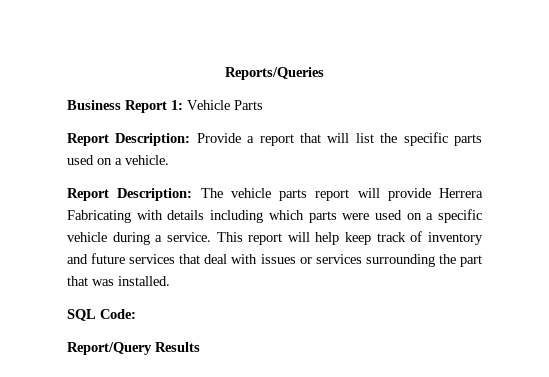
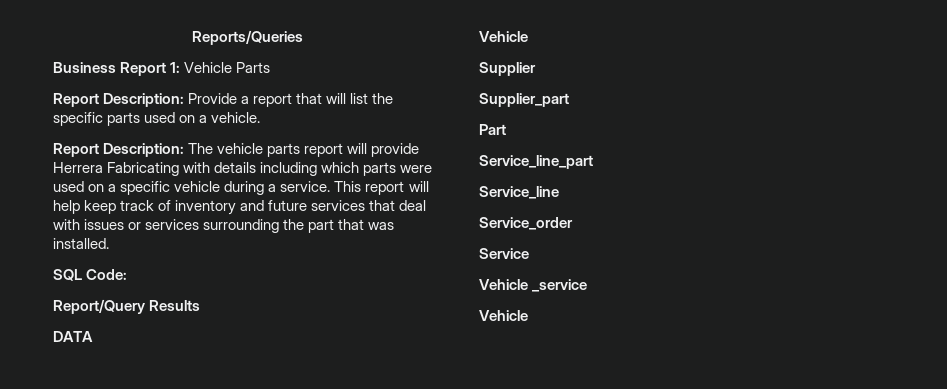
(200, 347) none -> [53,331,93,342] [479,31,528,42] [479,62,536,76] [479,93,569,107] [479,124,506,135] [479,155,593,169] [479,186,559,199] [479,217,573,230] [479,248,529,259] [479,279,588,292] [479,310,528,321] // DATA // Vehicle // Supplier // Supplier_part // Part // Service_line_part // Service_line // Service_order // Service // Vehicle _service // Vehicle

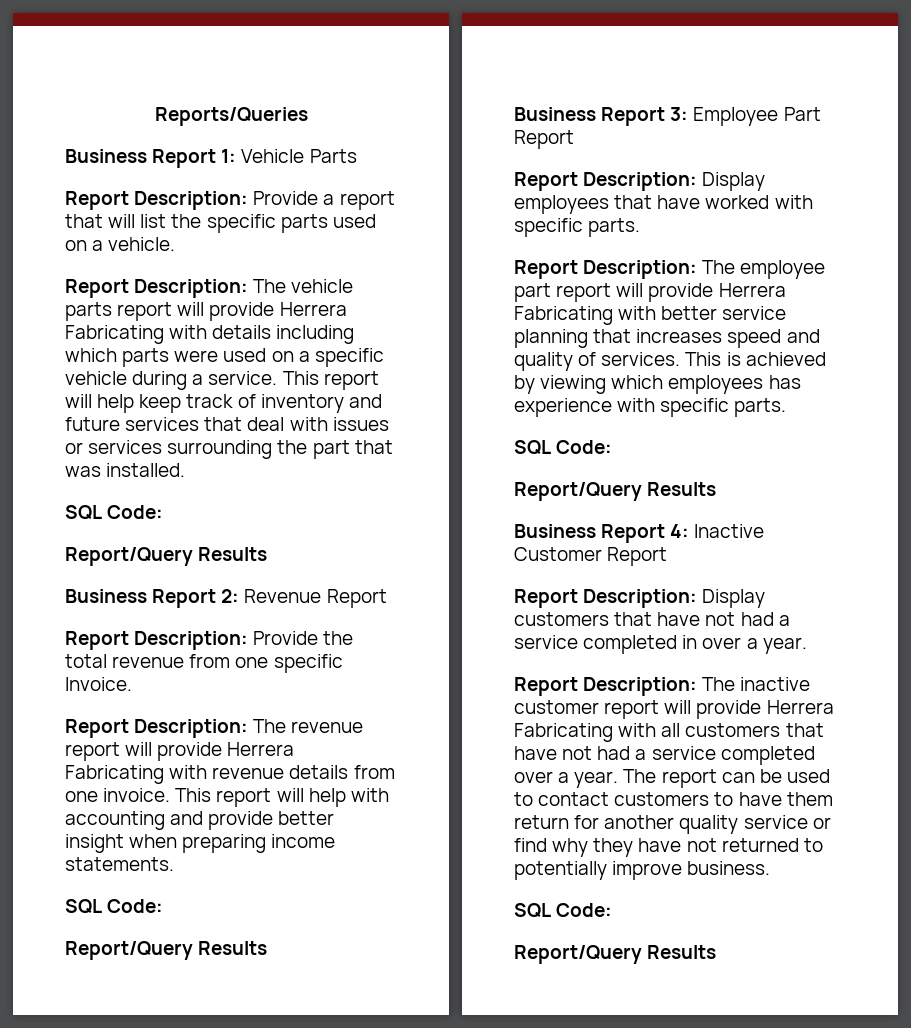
[53,331,93,342] [479,31,528,42] [479,62,536,76] [479,93,569,107] [479,124,506,135] [479,155,593,169] [479,186,559,199] [479,217,573,230] [479,248,529,259] [479,279,588,292] [479,310,528,321] DATA // Vehicle // Supplier // Supplier_part // Part // Service_line_part // Service_line // Service_order // Service // Vehicle _service // Vehicle -> [65,589,387,608] [65,631,354,650] [65,654,343,673] [65,677,132,691] [65,719,364,738] [65,742,295,761] [65,765,395,784] [65,788,389,807] [65,811,335,830] [65,834,336,853] [65,857,174,871] [65,899,164,914] [65,941,268,960] [514,107,821,126] [514,130,574,149] [514,172,766,191] [514,195,813,214] [514,218,641,237] [514,260,826,279] [514,283,786,302] [514,306,787,325] [514,329,820,348] [514,352,826,371] [514,375,801,394] [514,398,787,417] [514,440,613,455] [514,482,717,501] [514,524,765,543] [514,547,668,566] [514,589,766,608] [514,612,790,626] [514,635,807,654] [514,677,811,696] [514,700,834,719] [514,723,824,742] [514,746,815,765] [514,769,830,788] [514,792,833,806] [514,815,831,834] [514,838,823,857] [514,861,771,880] [514,903,613,918] [514,945,717,964] Business Report 2: Revenue Report // Report Description: Provide the total revenue from one specific Invoice. // Report Description: The revenue report will provide Herrera Fabricating with revenue details from one invoice. This report will help with accounting and provide better insight when preparing income statements. // SQL Code: // Report/Query Results // Business Report 3: Employee Part Report // Report Description: Display employees that have worked with specific parts. // Report Description: The employee part report will provide Herrera Fabricating with better service planning that increases speed and quality of services. This is achieved by viewing which employees has experience with specific parts. // SQL Code: // Report/Query Results // Business Report 4: Inactive Customer Report // Report Description: Display customers that have not had a service completed in over a year. // Report Description: The inactive customer report will provide Herrera Fabricating with all customers that have not had a service completed over a year. The report can be used to contact customers to have them return for another quality service or find why they have not returned to potentially improve business. // SQL Code: // Report/Query Results

